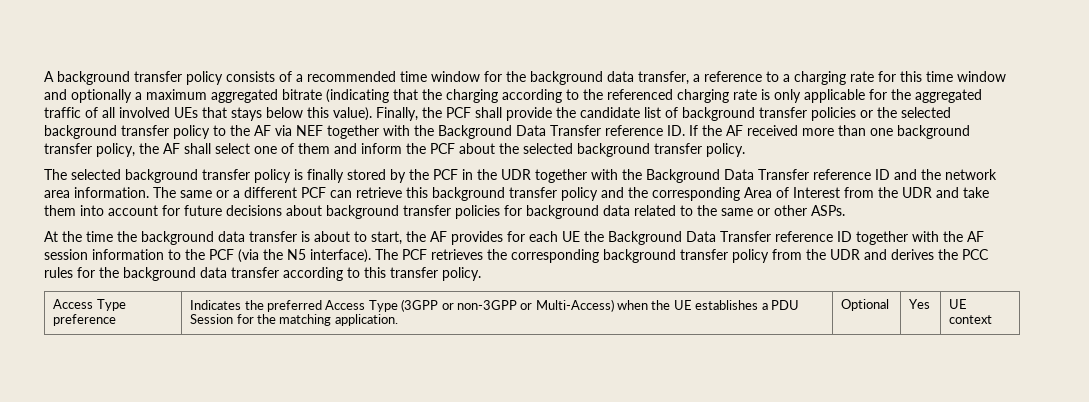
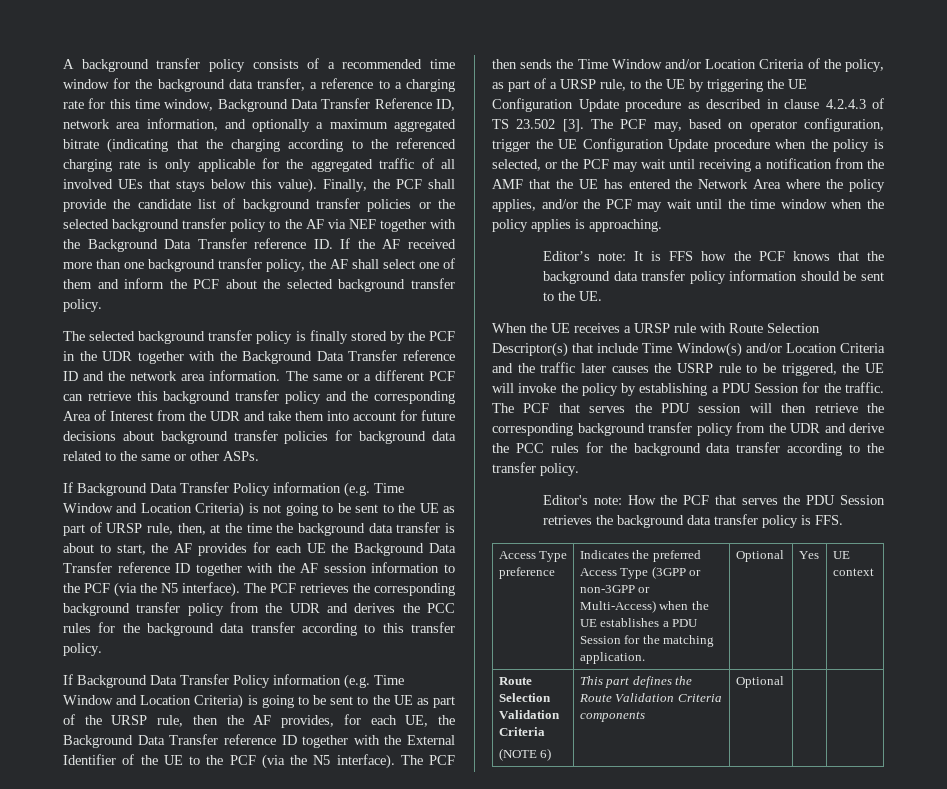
[957,71,1006,82] window -> [164,98,455,112] [63,118,218,131] window, Background Data Transfer Reference ID, network area information,
[44,231,58,242] At -> [63,482,404,497] [63,502,455,517] [63,522,221,536] If Background Data Transfer Policy information (e.g. Time Window and Location Criteria) is not going to be sent to the UE as part of URSP rule, then, at
(481, 274) none -> [63,674,404,689] [63,694,455,709] [63,714,456,728] [63,734,455,748] [63,754,455,769] [492,58,884,72] [492,78,807,92] [492,98,884,112] [492,118,884,132] [492,138,884,152] [492,158,884,172] [492,179,885,192] [492,199,884,212] [492,219,662,232] [542,251,885,261] [542,270,884,284] [542,291,602,301] [492,323,820,333] [492,342,885,357] [492,362,884,376] [492,382,884,396] [492,403,884,413] [492,422,884,436] [492,442,884,456] [492,462,579,476] [542,495,885,505] [542,514,843,528] // If Background Data Transfer Policy information (e.g. Time Window and Location Criteria) is going to be sent to the UE as part of the URSP rule, then the AF provides, for each UE, the Background Data Transfer reference ID together with the External Identifier of the UE to the PCF (via the N5 interface). The PCF then sends the Time Window and/or Location Criteria of the policy, as part of a URSP rule, to the UE by triggering the UE Configuration Update procedure as described in clause 4.2.4.3 of TS 23.502 [3]. The PCF may, based on operator configuration, trigger the UE Configuration Update procedure when the policy is selected, or the PCF may wait until receiving a notification from the AMF that the UE has entered the Network Area where the policy applies, and/or the PCF may wait until the time window when the policy applies is approaching. // Editor’s note: It is FFS how the PCF knows that the background data transfer policy information should be sent to the UE. // When the UE receives a URSP rule with Route Selection Descriptor(s) that include Time Window(s) and/or Location Criteria and the traffic later causes the USRP rule to be triggered, the UE will invoke the policy by establishing a PDU Session for the traffic. The PCF that serves the PDU session will then retrieve the corresponding background transfer policy from the UDR and derive the PCC rules for the background data transfer according to the transfer policy. // Editor's note: How the PCF that serves the PDU Session retrieves the background data transfer policy is FFS.
(993, 319) none -> [498,677,532,685] [498,693,551,702] [498,710,560,719] [498,727,545,736] [498,748,552,761] [579,676,693,688] [578,693,722,702] [579,711,645,722] [735,676,784,688] // Route Selection Validation Criteria // (NOTE 6) | This part defines the Route Validation Criteria components | Optional | |

